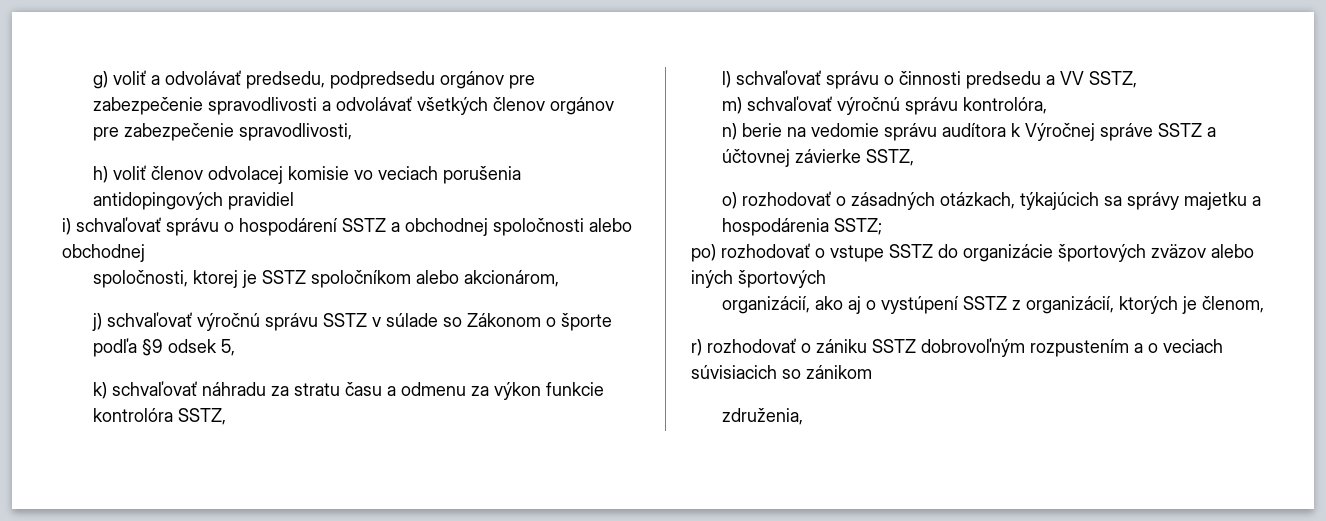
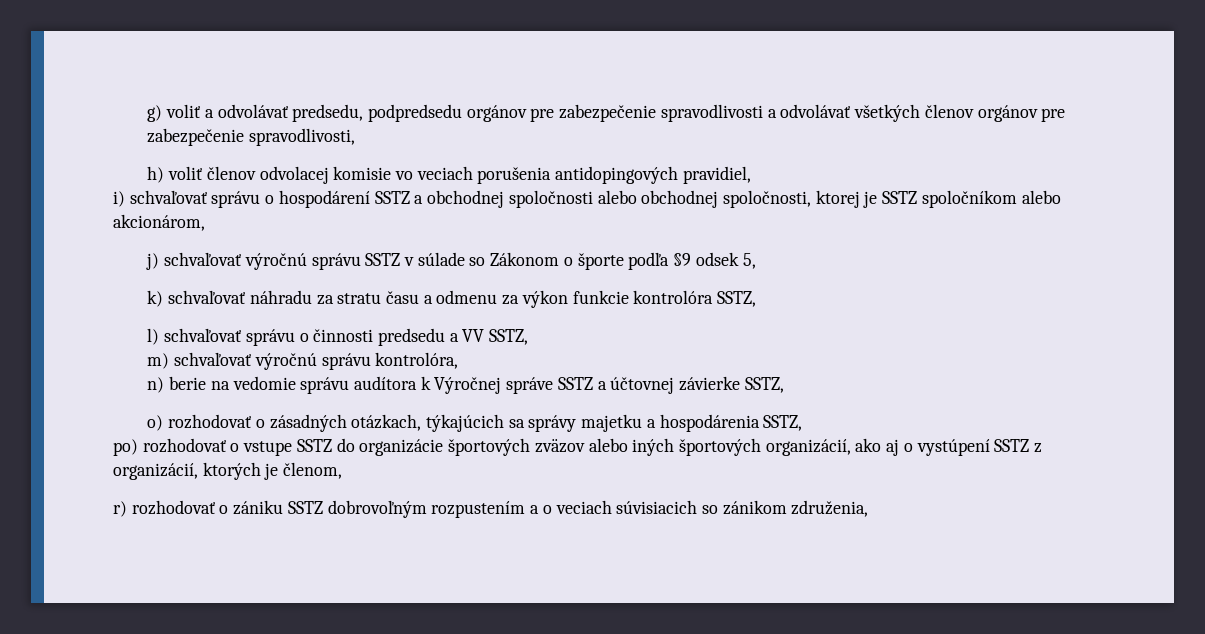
[227,192,294,210] pravidiel -> [682,166,751,184] pravidiel,
(145, 253) // -> (719, 199) none
[833,218,882,235] SSTZ; -> [763,415,803,431] SSTZ,
(826, 279) // -> (761, 447) none
(872, 372) // -> (787, 507) none

